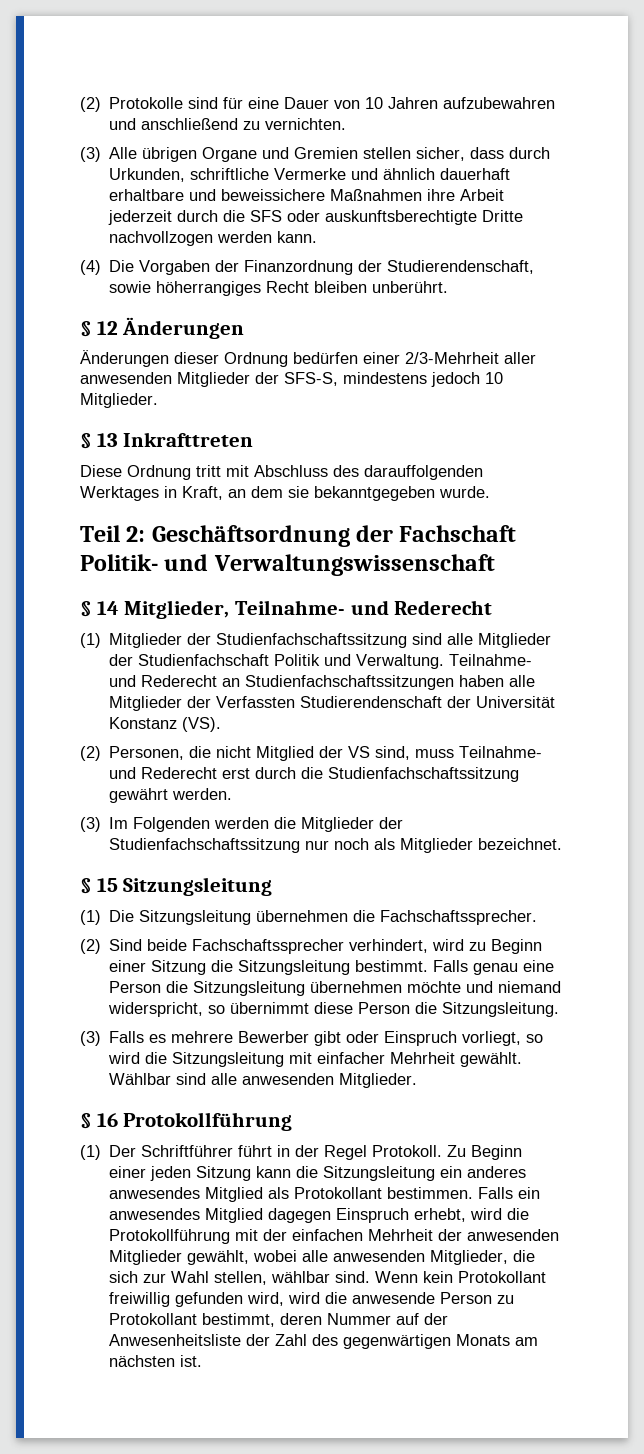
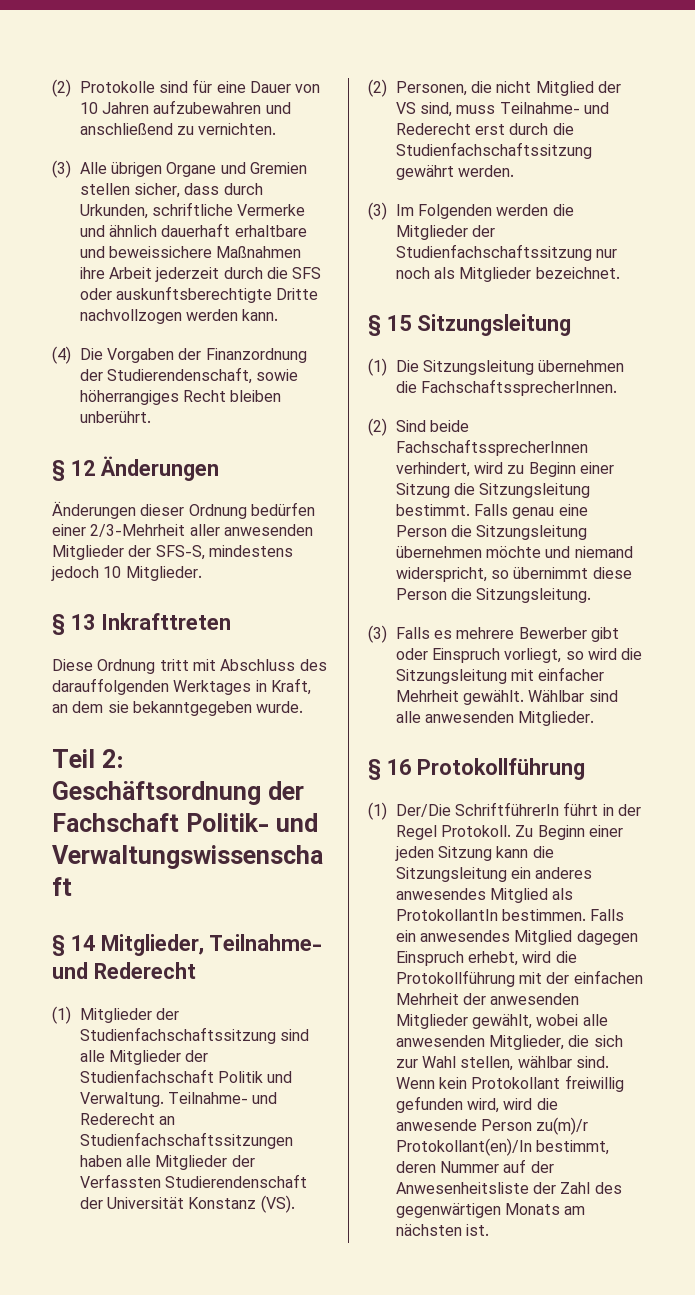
[380,910,538,925] Fachschaftssprecher. -> [421,379,618,396] FachschaftssprecherInnen.
[192,939,345,954] Fachschaftssprecher -> [395,439,588,456] FachschaftssprecherInnen
[109,1145,234,1157] Der Schriftführer -> [395,802,560,817] Der/Die SchriftführerIn
[294,1187,383,1199] Protokollant -> [395,909,498,921] ProtokollantIn
[497,1295,515,1304] [109,1313,198,1325] zu Protokollant -> [536,1117,589,1135] [395,1138,532,1156] zu(m)/r Protokollant(en)/In

